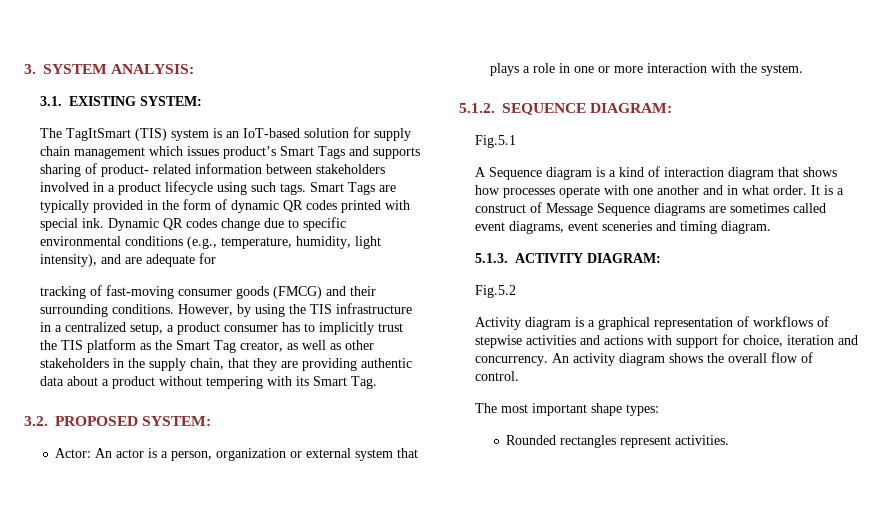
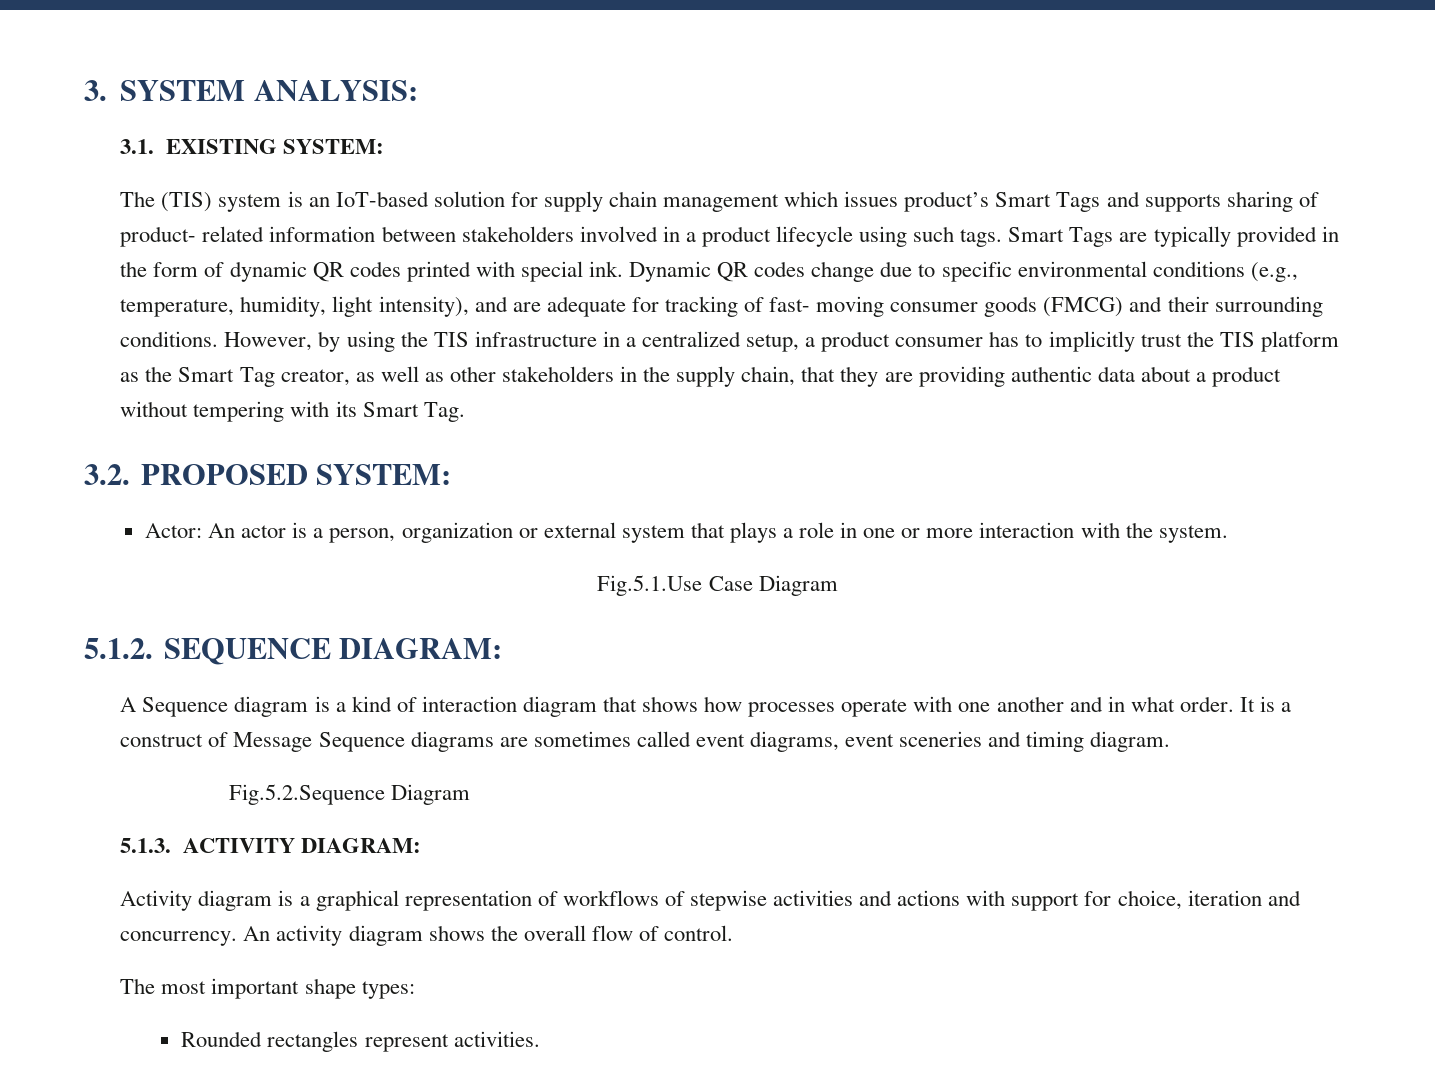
[65,128,131,141] TagItSmart -> (156, 199) none
(216, 258) // -> (659, 304) none
[105,285,174,299] fast-moving -> [769,296,885,317] fast- moving
(804, 70) none -> [597,575,838,596] // Fig.5.1.Use Case Diagram
[474,135,516,148] // Fig.5.1 -> (503, 648) none
(771, 227) none -> [229,784,471,805] // Fig.5.2.Sequence Diagram
[474,285,516,298] // Fig.5.2 -> (421, 845) none

